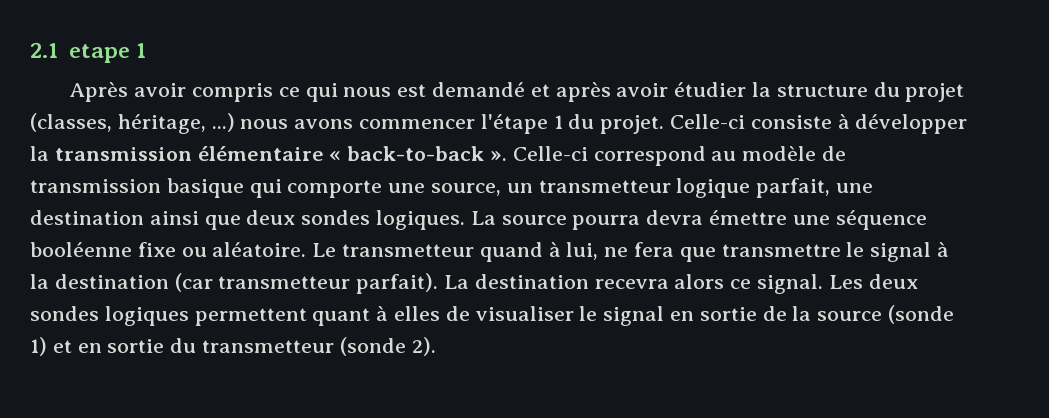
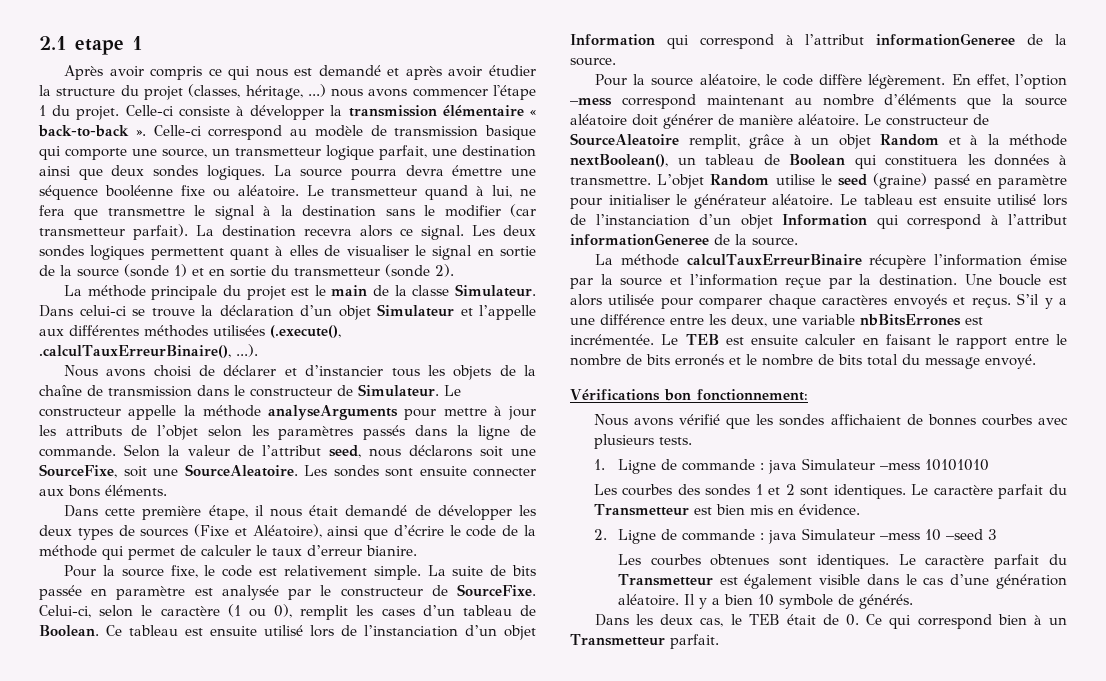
(169, 281) none -> [385,205,501,217] sans le modifier
(436, 346) none -> [64,284,536,300] [39,304,536,320] [39,325,341,338] [39,344,258,358] [64,365,537,380] [39,384,461,397] [39,405,536,420] [39,425,536,440] [39,444,536,458] [39,464,536,478] [39,485,167,497] [64,505,536,520] [39,524,536,540] [39,545,417,560] [64,565,537,580] [39,584,536,600] [39,604,536,620] [39,625,536,640] [570,33,1067,49] [570,57,616,66] [595,74,1067,89] [570,94,1067,109] [570,114,989,129] [570,133,1067,149] [570,154,1067,169] [570,173,1067,189] [570,194,1067,209] [570,214,1067,229] [570,233,798,246] [595,254,1067,269] [570,274,1067,289] [570,293,1067,309] [570,314,983,327] [570,334,1067,349] [570,354,1036,369] [570,389,808,401] [593,414,1068,429] [593,434,692,449] [593,458,989,474] [593,484,1067,499] [593,504,860,516] [593,528,997,544] [617,554,1067,569] [617,574,1067,589] [617,594,913,609] [595,614,1067,629] [570,634,719,649] // La méthode principale du projet est le main de la classe Simulateur. Dans celui-ci se trouve la déclaration d’un objet Simulateur et l’appelle aux différentes méthodes utilisées (.execute(), .calculTauxErreurBinaire(), ...). // Nous avons choisi de déclarer et d’instancier tous les objets de la chaîne de transmission dans le constructeur de Simulateur. Le constructeur appelle la méthode analyseArguments pour mettre à jour les attributs de l’objet selon les paramètres passés dans la ligne de commande. Selon la valeur de l’attribut seed, nous déclarons soit une SourceFixe, soit une SourceAleatoire. Les sondes sont ensuite connecter aux bons éléments. // Dans cette première étape, il nous était demandé de développer les deux types de sources (Fixe et Aléatoire), ainsi que d’écrire le code de la méthode qui permet de calculer le taux d’erreur bianire. // Pour la source fixe, le code est relativement simple. La suite de bits passée en paramètre est analysée par le constructeur de SourceFixe. Celui-ci, selon le caractère (1 ou 0), remplit les cases d’un tableau de Boolean. Ce tableau est ensuite utilisé lors de l’instanciation d’un objet Information qui correspond à l’attribut informationGeneree de la source. // Pour la source aléatoire, le code diffère légèrement. En effet, l’option –mess correspond maintenant au nombre d’éléments que la source aléatoire doit générer de manière aléatoire. Le constructeur de SourceAleatoire remplit, grâce à un objet Random et à la méthode nextBoolean(), un tableau de Boolean qui constituera les données à transmettre. L’objet Random utilise le seed (graine) passé en paramètre pour initialiser le générateur aléatoire. Le tableau est ensuite utilisé lors de l’instanciation d’un objet Information qui correspond à l’attribut informationGeneree de la source. // La méthode calculTauxErreurBinaire récupère l’information émise par la source et l’information reçue par la destination. Une boucle est alors utilisée pour comparer chaque caractères envoyés et reçus. S’il y a une différence entre les deux, une variable nbBitsErrones est incrémentée. Le TEB est ensuite calculer en faisant le rapport entre le nombre de bits erronés et le nombre de bits total du message envoyé. // Vérifications bon fonctionnement: // Nous avons vérifié que les sondes affichaient de bonnes courbes avec plusieurs tests. // 1. Ligne de commande : java Simulateur –mess 10101010 // Les courbes des sondes 1 et 2 sont identiques. Le caractère parfait du Transmetteur est bien mis en évidence. // 2. Ligne de commande : java Simulateur –mess 10 –seed 3 // Les courbes obtenues sont identiques. Le caractère parfait du Transmetteur est également visible dans le cas d’une génération aléatoire. Il y a bien 10 symbole de générés. // Dans les deux cas, le TEB était de 0. Ce qui correspond bien à un Transmetteur parfait.

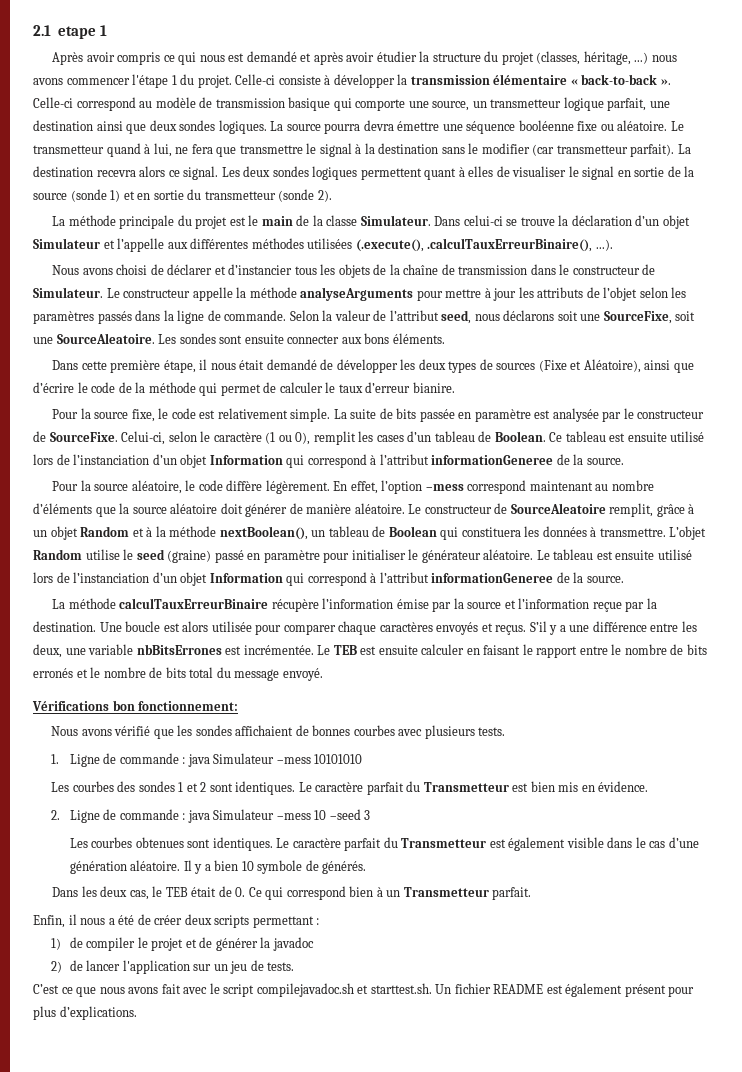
(719, 641) none -> [33,914,320,928] [51,937,314,951] [51,960,295,974] [33,983,695,997] [33,1006,137,1020] // Enfin, il nous a été de créer deux scripts permettant : // 1) de compiler le projet et de générer la javadoc // 2) de lancer l'application sur un jeu de tests. // C’est ce que nous avons fait avec le script compilejavadoc.sh et starttest.sh. Un fichier README est également présent pour plus d’explications.

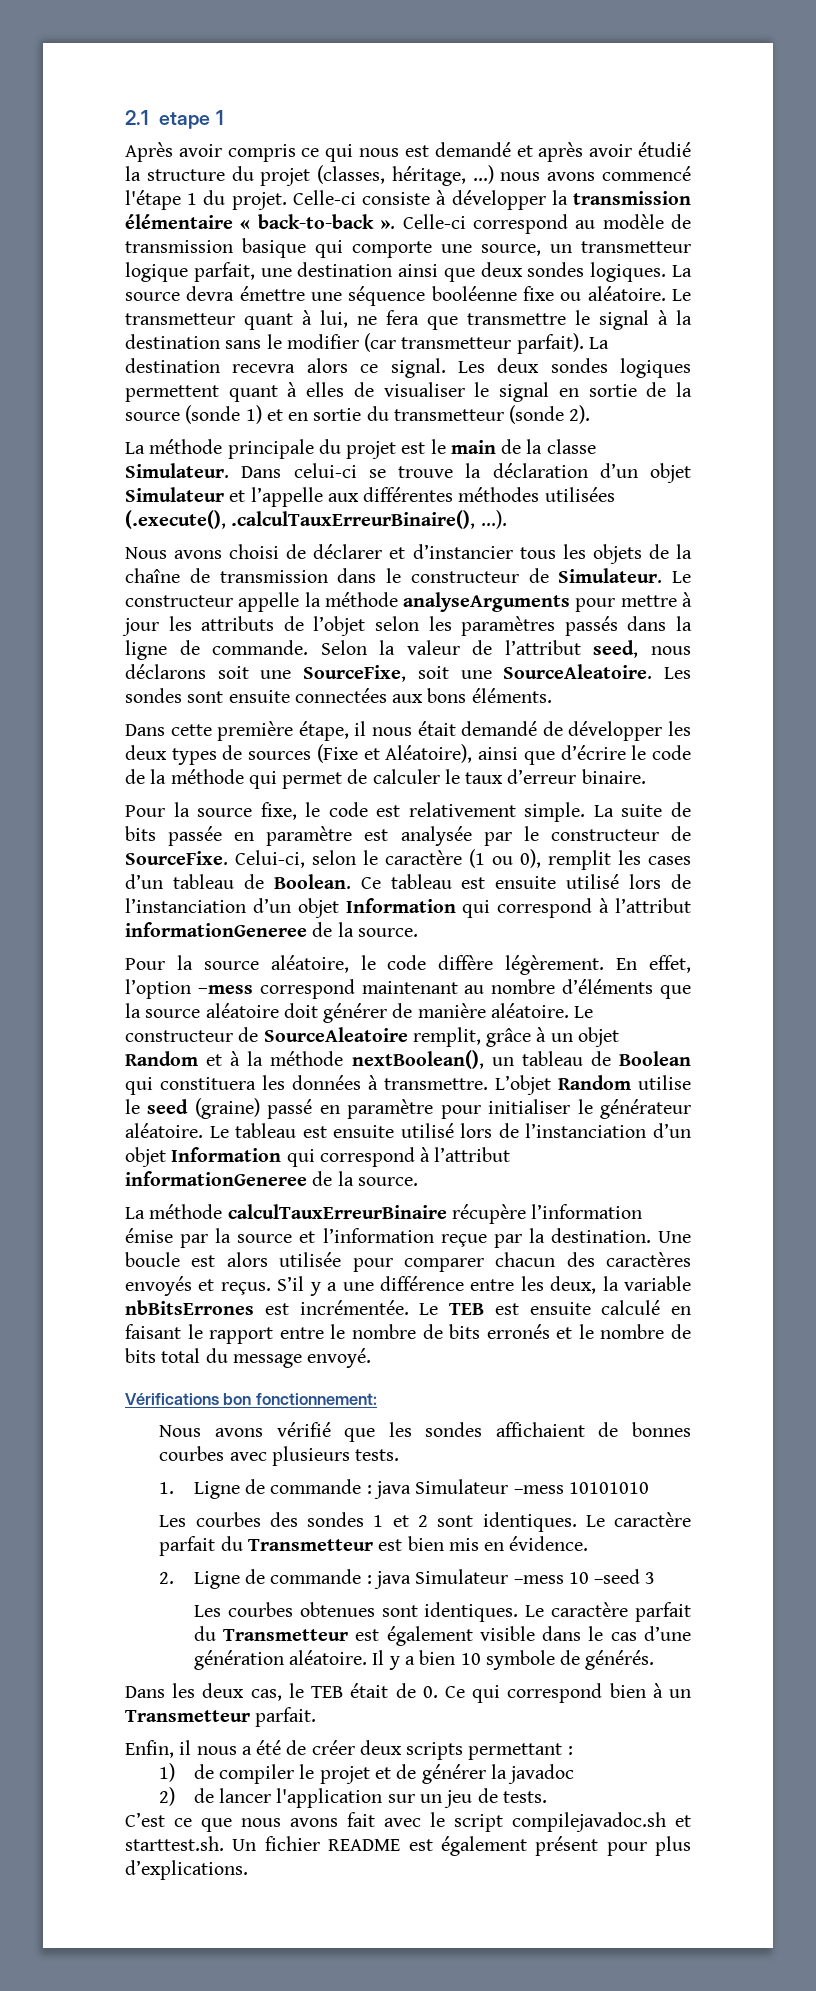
[376,51,417,62] étudier -> [638,142,691,157] étudié
[66,78,130,85] commencer -> [602,166,691,181] commencé
[324,123,361,134] pourra -> (180, 296) none
[106,143,141,157] quand -> [244,313,293,330] quant
[287,335,340,344] connecter -> [294,688,387,703] connectées
[412,382,455,393] bianire. -> [581,769,646,784] binaire.
[338,621,377,635] chaque -> [495,1252,595,1267] chacun des
[65,648,86,655] une -> [602,1276,619,1291] la
[421,644,465,655] calculer -> [601,1300,661,1315] calculé

